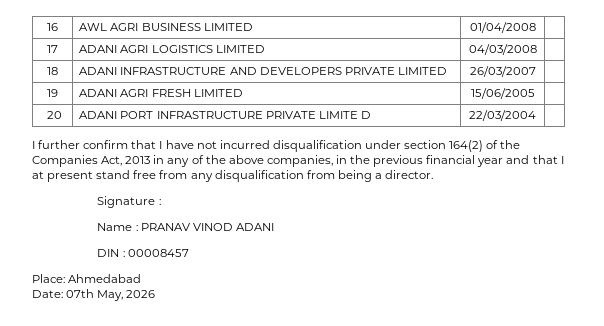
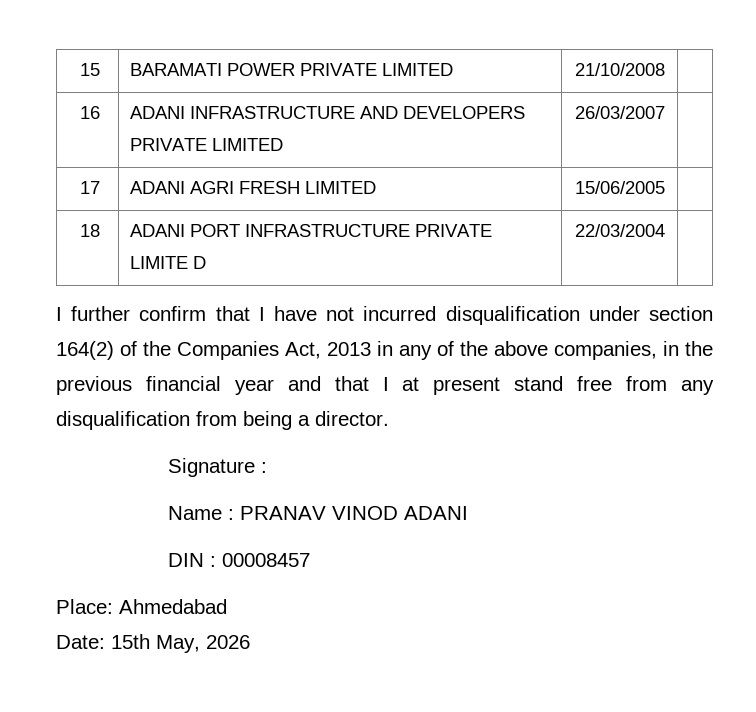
[47,23,59,31] [79,23,253,31] [469,22,536,33] [47,45,59,53] [79,45,265,53] [468,44,537,55] [47,67,59,75] 16 | AWL AGRI BUSINESS LIMITED | 01/04/2008 | // 17 | ADANI AGRI LOGISTICS LIMITED | 04/03/2008 | // 18 -> [79,63,100,76] [130,63,454,76] [574,63,665,76] [79,106,100,119] 15 | BARAMATI POWER PRIVATE LIMITED | 21/10/2008 | // 16
[47,89,59,97] 19 -> [79,181,100,194] 17
[47,111,63,119] 20 -> [79,224,100,237] 18
[66,289,95,298] 07th -> [111,634,150,649] 15th

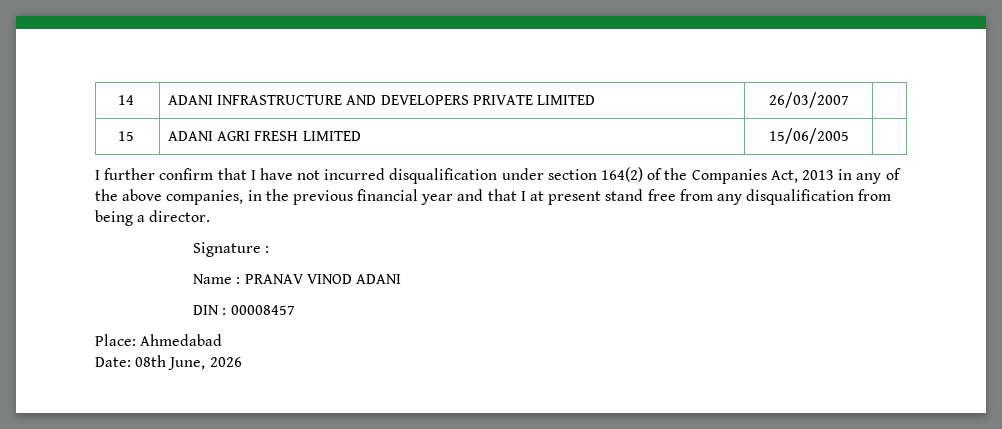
[79,63,100,76] [130,63,454,76] [574,63,665,76] [79,106,100,119] 15 | BARAMATI POWER PRIVATE LIMITED | 21/10/2008 | // 16 -> [118,95,135,105] 14
[79,181,100,194] 17 -> [118,131,135,141] 15
[79,224,100,237] [130,224,493,237] [130,256,207,269] [574,224,665,237] // 18 | ADANI PORT INFRASTRUCTURE PRIVATE LIMITE D | 22/03/2004 | -> (849, 136) none
[111,634,200,653] 15th May, -> [135,355,206,370] 08th June,

